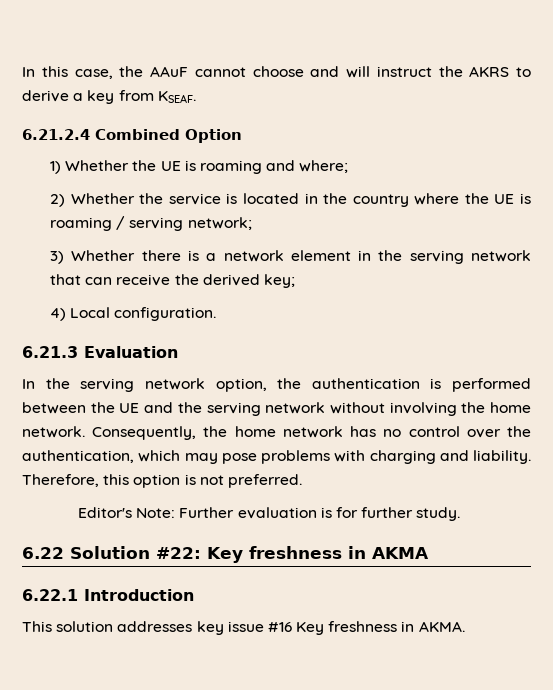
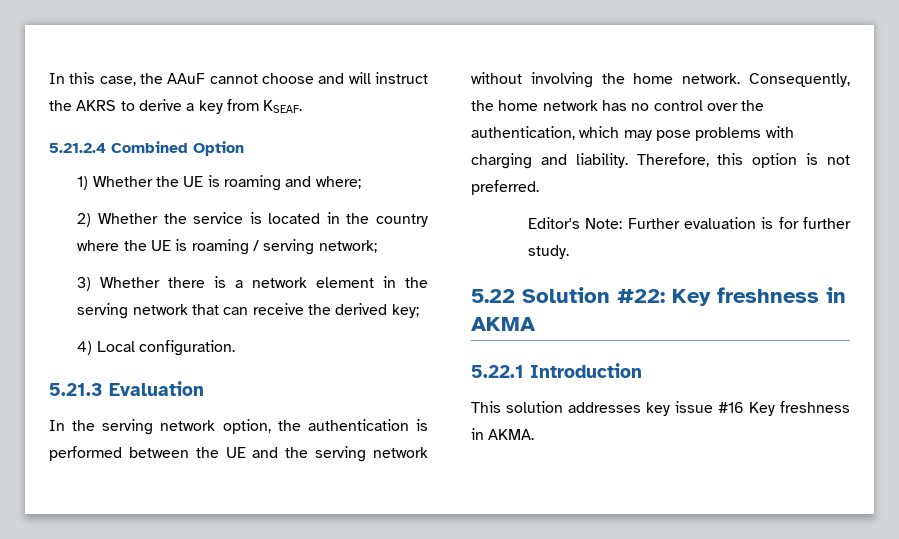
[22,129,90,140] 6.21.2.4 -> [49,143,106,153] 5.21.2.4
[22,346,78,358] 6.21.3 -> [49,383,103,396] 5.21.3
[22,547,64,559] 6.22 -> [471,289,515,303] 5.22
[22,589,78,601] 6.22.1 -> [471,365,524,378] 5.22.1

